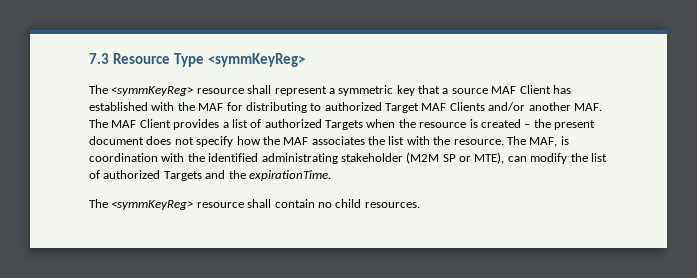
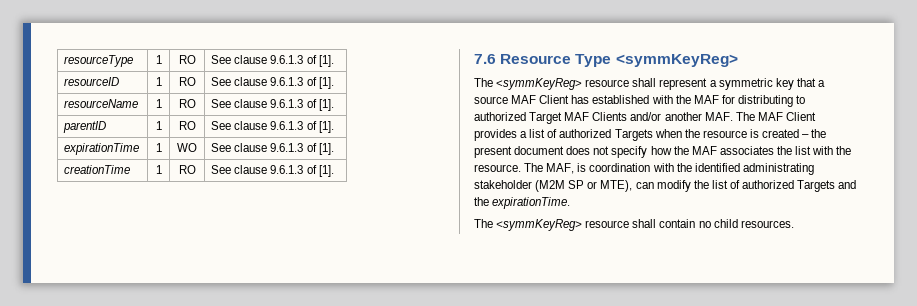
[89,53,109,64] 7.3 -> [64,55,134,67] [155,55,162,64] [178,55,196,64] [211,55,334,67] [64,77,120,86] [155,77,162,86] [178,77,196,86] [211,77,334,89] [64,99,139,108] [155,99,162,108] [178,99,196,108] [211,99,334,111] [63,121,107,133] [155,121,162,130] [178,121,196,130] [211,121,334,133] [64,143,140,155] [155,143,162,152] [177,143,197,152] [211,143,334,155] [64,165,131,174] [155,165,162,174] [178,165,196,174] [211,165,334,177] [474,54,496,64] resourceType | 1 | RO | See clause 9.6.1.3 of [1]. // resourceID | 1 | RO | See clause 9.6.1.3 of [1]. // resourceName | 1 | RO | See clause 9.6.1.3 of [1]. // parentID | 1 | RO | See clause 9.6.1.3 of [1]. // expirationTime | 1 | WO | See clause 9.6.1.3 of [1]. // creationTime | 1 | RO | See clause 9.6.1.3 of [1]. // 7.6

